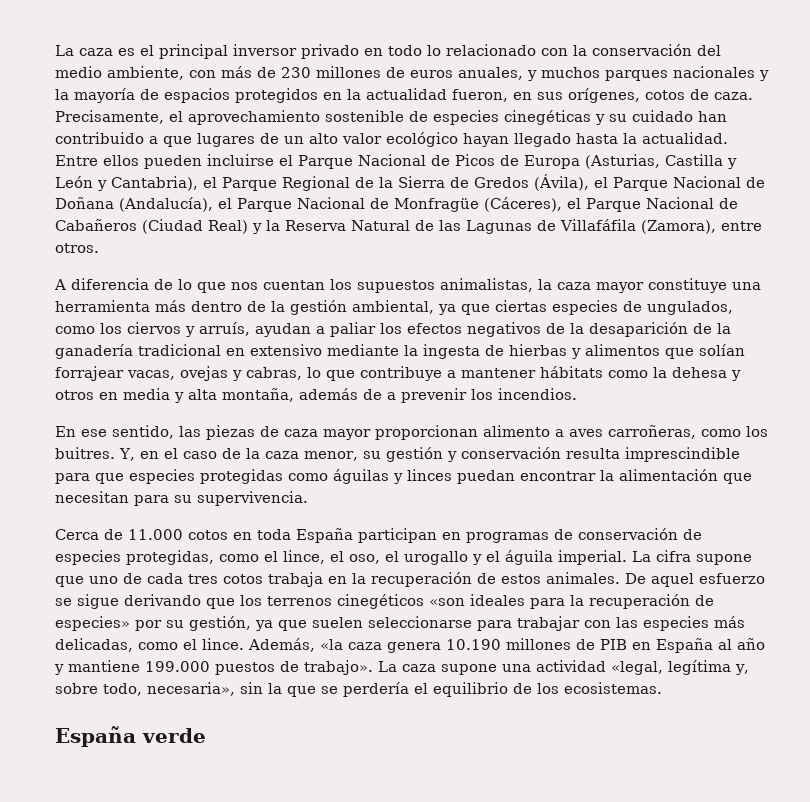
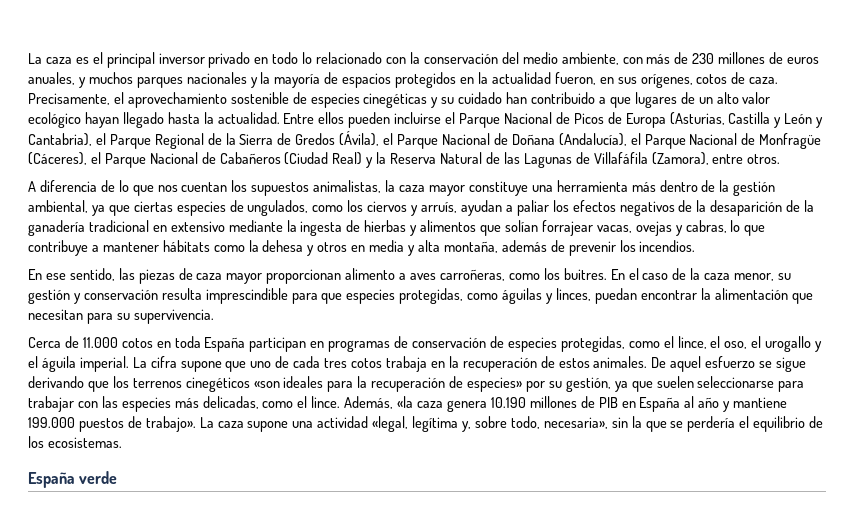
[387,392,396,400] a -> (565, 246) none
[119,448,159,461] Y, en -> [610,269,625,280] En
[200,469,283,484] protegidas -> [399,288,464,304] protegidas,
[407,469,452,481] linces -> [555,288,591,301] linces,

